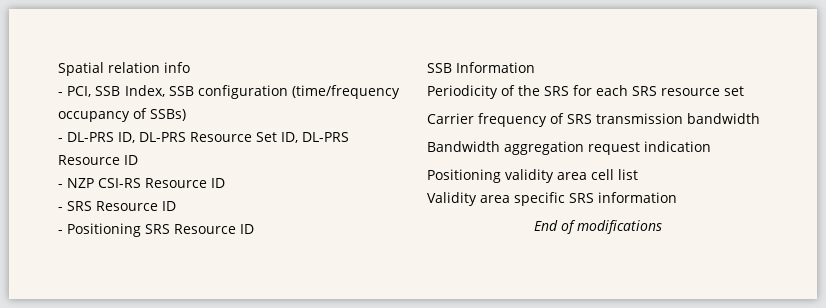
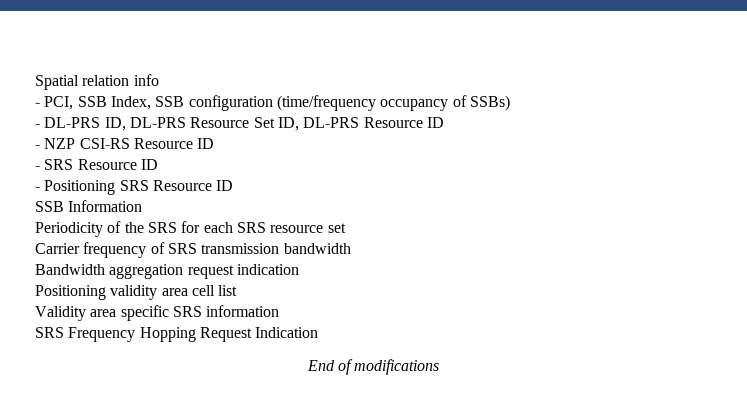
(677, 197) none -> [35,327,319,342] // SRS Frequency Hopping Request Indication

